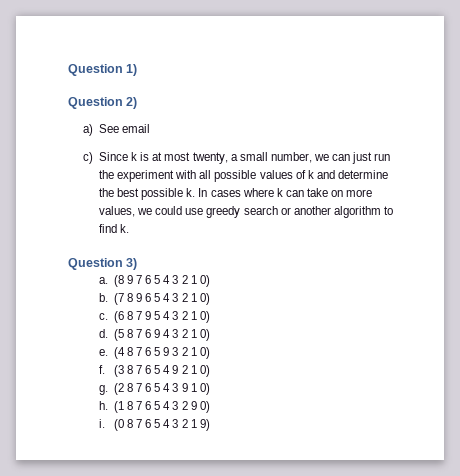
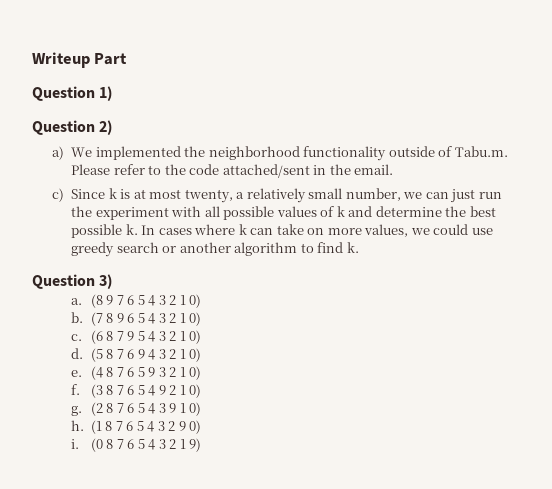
(68, 70) none -> [32,52,128,68] Writeup Part //
[99,124,151,133] See email -> [71,146,508,161] [71,164,394,178] We implemented the neighborhood functionality outside of Tabu.m. Please refer to the code attached/sent in the email.
(238, 157) none -> [246,188,306,203] relatively

